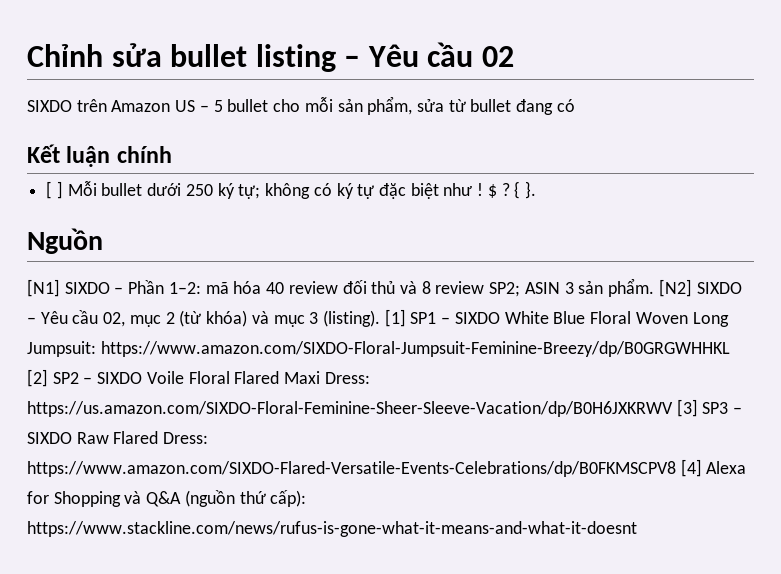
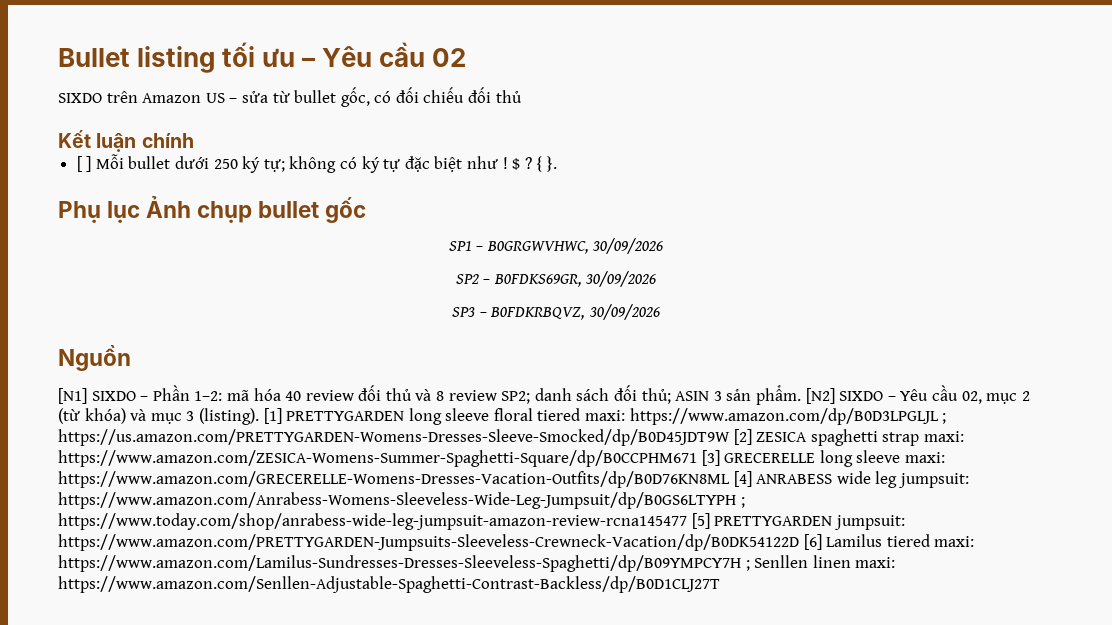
[27,43,336,72] Chỉnh sửa bullet listing -> [58,42,296,73] Bullet listing tối ưu
[213,96,413,115] 5 bullet cho mỗi sản phẩm, -> (238, 100) none
[516,99,575,115] đang có -> [340,87,522,107] gốc, có đối chiếu đối thủ
(537, 190) none -> [58,196,367,223] [448,238,664,254] [455,271,657,287] [452,304,660,320] // Phụ lục Ảnh chụp bullet gốc // SP1 – B0GRGWVHWC, 30/09/2026 // SP2 – B0FDKS69GR, 30/09/2026 // SP3 – B0FDKRBQVZ, 30/09/2026
(521, 289) none -> [534,385,671,404] danh sách đối thủ;
[410,311,729,327] [27,341,730,357] [27,369,370,387] [27,399,743,417] [27,431,209,444] [27,459,747,477] [27,490,307,507] [27,521,637,537] SP1 – SIXDO White Blue Floral Woven Long Jumpsuit: https://www.amazon.com/SIXDO-Floral-Jumpsuit-Feminine-Breezy/dp/B0GRGWHHKL [2] SP2 – SIXDO Voile Floral Flared Maxi Dress: https://us.amazon.com/SIXDO-Floral-Feminine-Sheer-Sleeve-Vacation/dp/B0H6JXKRWV [3] SP3 – SIXDO Raw Flared Dress: https://www.amazon.com/SIXDO-Flared-Versatile-Events-Celebrations/dp/B0FKMSCPV8 [4] Alexa for Shopping và Q&A (nguồn thứ cấp): https://www.stackline.com/news/rufus-is-gone-what-it-means-and-what-it-doesnt -> [286,408,947,425] [58,429,964,446] [58,450,945,467] [58,471,969,488] [58,492,745,509] [58,513,905,530] [58,534,975,551] [58,555,896,572] [58,576,720,593] PRETTYGARDEN long sleeve floral tiered maxi: https://www.amazon.com/dp/B0D3LPGLJL ; https://us.amazon.com/PRETTYGARDEN-Womens-Dresses-Sleeve-Smocked/dp/B0D45JDT9W [2] ZESICA spaghetti strap maxi: https://www.amazon.com/ZESICA-Womens-Summer-Spaghetti-Square/dp/B0CCPHM671 [3] GRECERELLE long sleeve maxi: https://www.amazon.com/GRECERELLE-Womens-Dresses-Vacation-Outfits/dp/B0D76KN8ML [4] ANRABESS wide leg jumpsuit: https://www.amazon.com/Anrabess-Womens-Sleeveless-Wide-Leg-Jumpsuit/dp/B0GS6LTYPH ; https://www.today.com/shop/anrabess-wide-leg-jumpsuit-amazon-review-rcna145477 [5] PRETTYGARDEN jumpsuit: https://www.amazon.com/PRETTYGARDEN-Jumpsuits-Sleeveless-Crewneck-Vacation/dp/B0DK54122D [6] Lamilus tiered maxi: https://www.amazon.com/Lamilus-Sundresses-Dresses-Sleeveless-Spaghetti/dp/B09YMPCY7H ; Senllen linen maxi: https://www.amazon.com/Senllen-Adjustable-Spaghetti-Contrast-Backless/dp/B0D1CLJ27T

